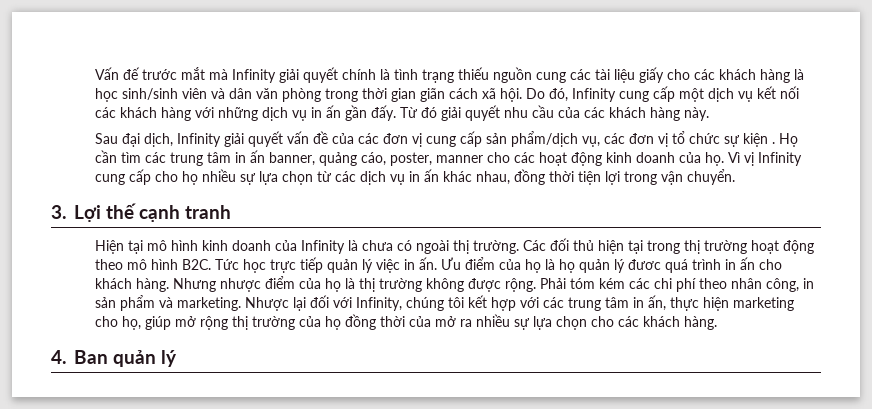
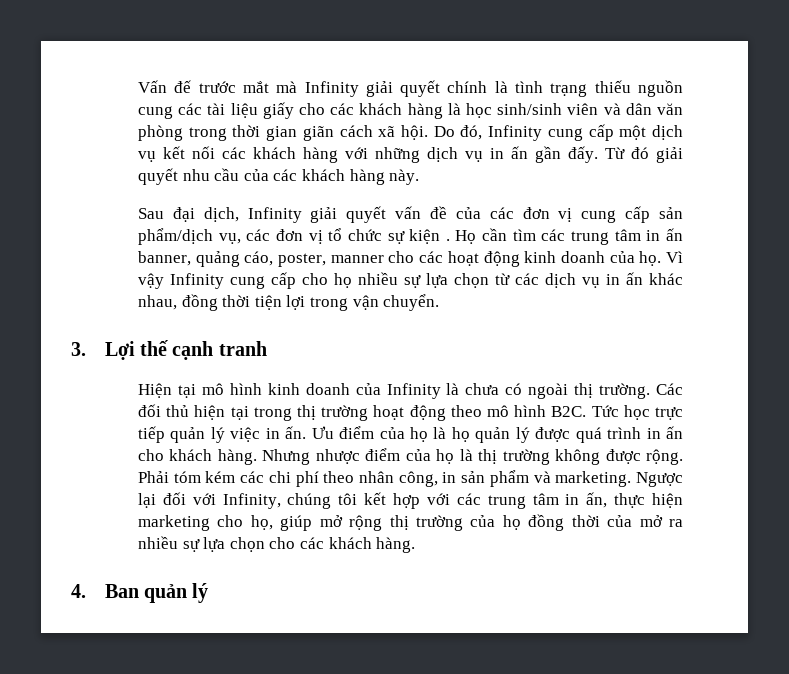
[744,152,755,166] vị -> [137,273,164,289] vậy
[628,259,662,270] đươc -> [535,427,571,442] được
[245,297,290,311] Nhược -> [635,472,683,487] Ngược

